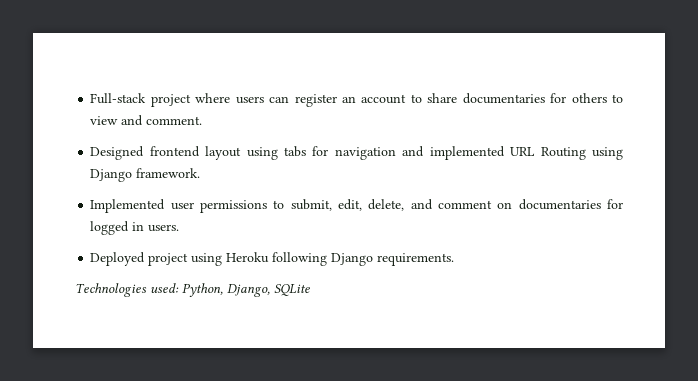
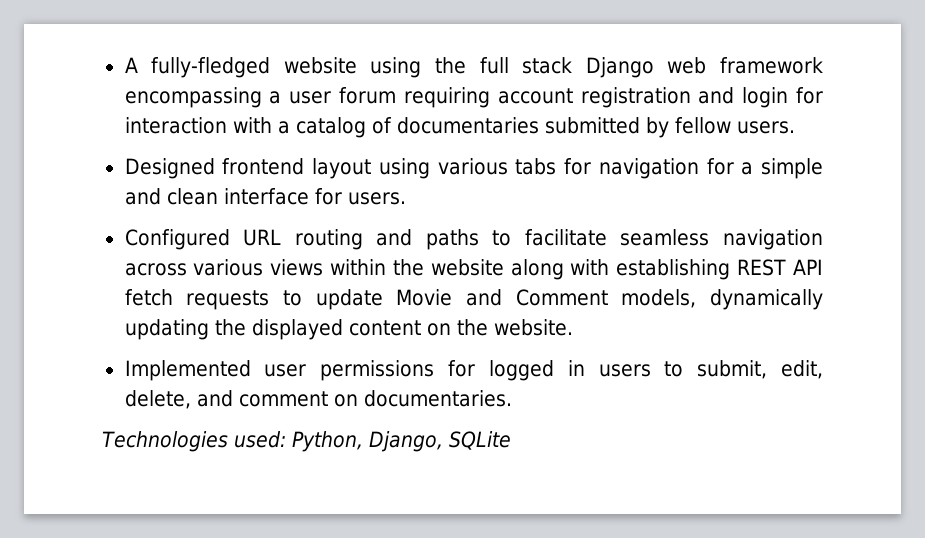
[90,93,623,107] [90,115,203,126] Full-stack project where users can register an account to share documentaries for others to view and comment. -> [124,57,824,78] [124,87,823,108] [124,117,795,138] A fully-fledged website using the full stack Django web framework encompassing a user forum requiring account registration and login for interaction with a catalog of documentaries submitted by fellow users.
(278, 153) none -> [437,158,508,175] various
[402,146,623,160] [90,168,201,182] and implemented URL Routing using Django framework. -> [706,158,824,179] [124,188,406,205] [124,229,823,250] [124,259,824,280] [124,289,823,310] [124,319,573,340] for a simple and clean interface for users. // Configured URL routing and paths to facilitate seamless navigation across various views within the website along with establishing REST API fetch requests to update Movie and Comment models, dynamically updating the displayed content on the website.
(268, 206) none -> [448,360,651,381] for logged in users
[518,199,623,210] [90,221,180,235] [90,252,455,266] documentaries for logged in users. // Deployed project using Heroku following Django requirements. -> [363,390,512,407] documentaries.

